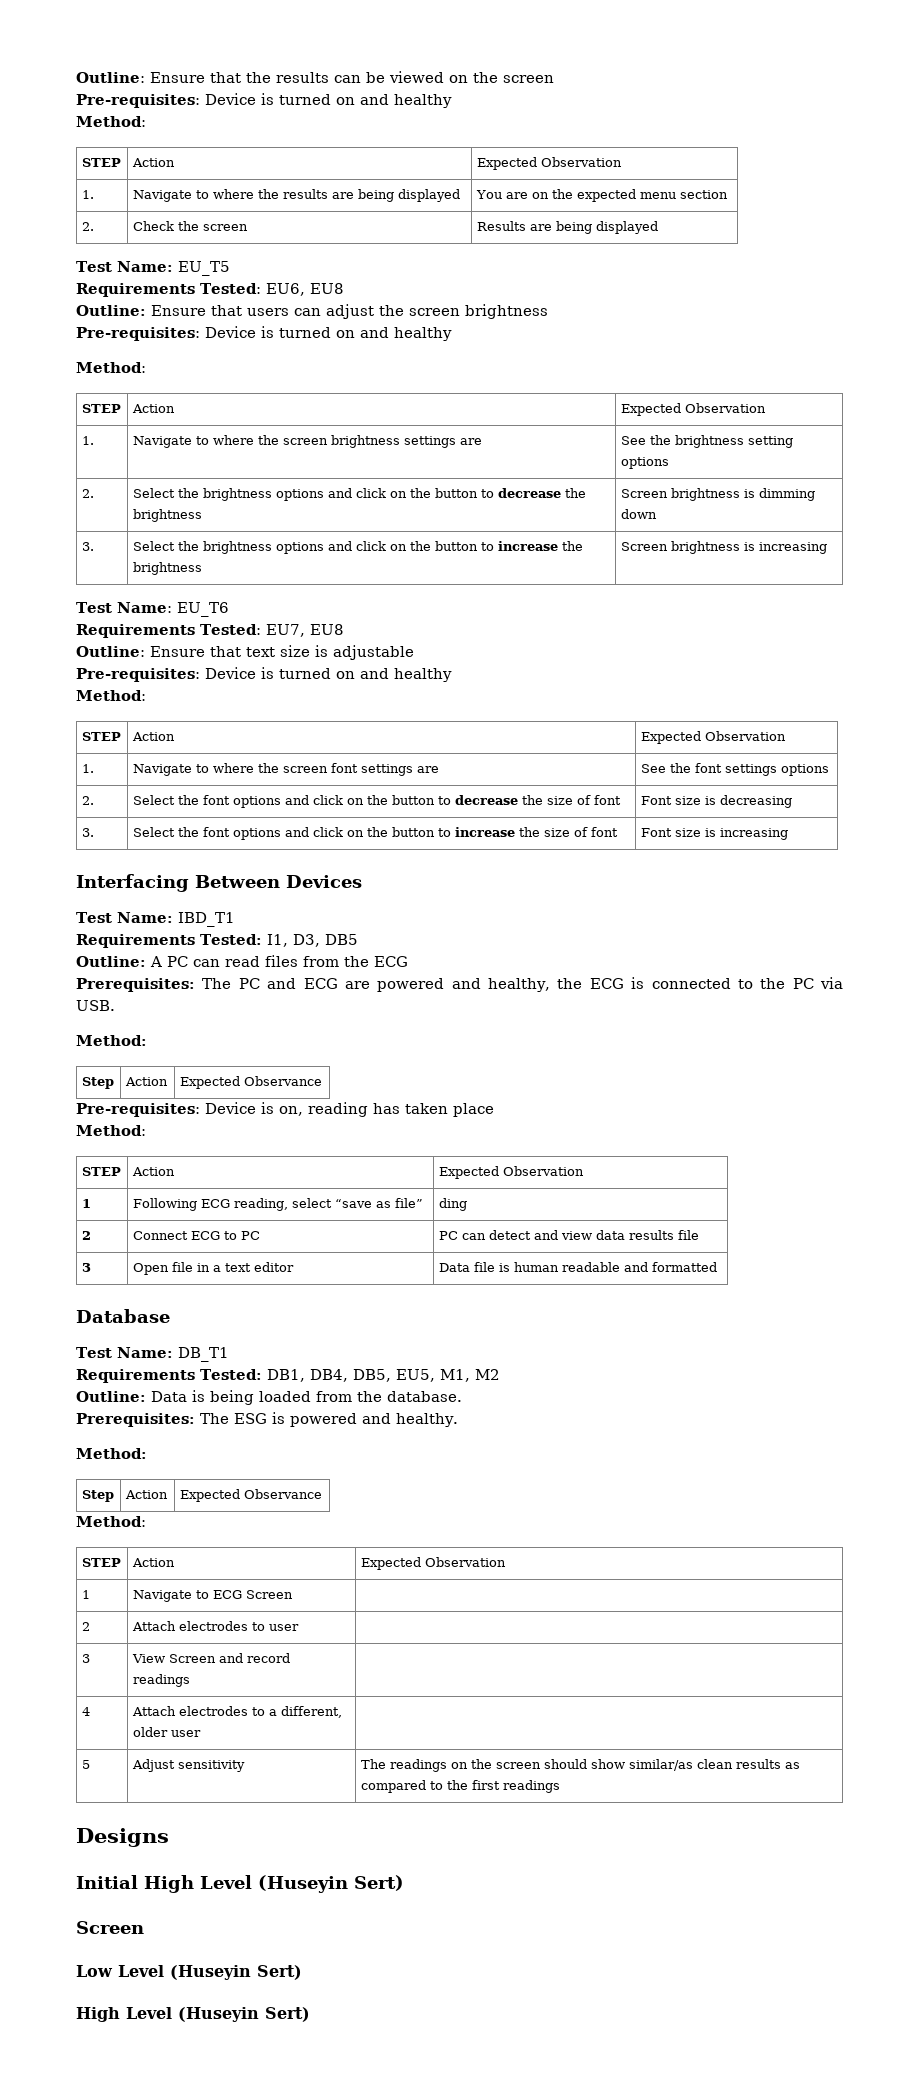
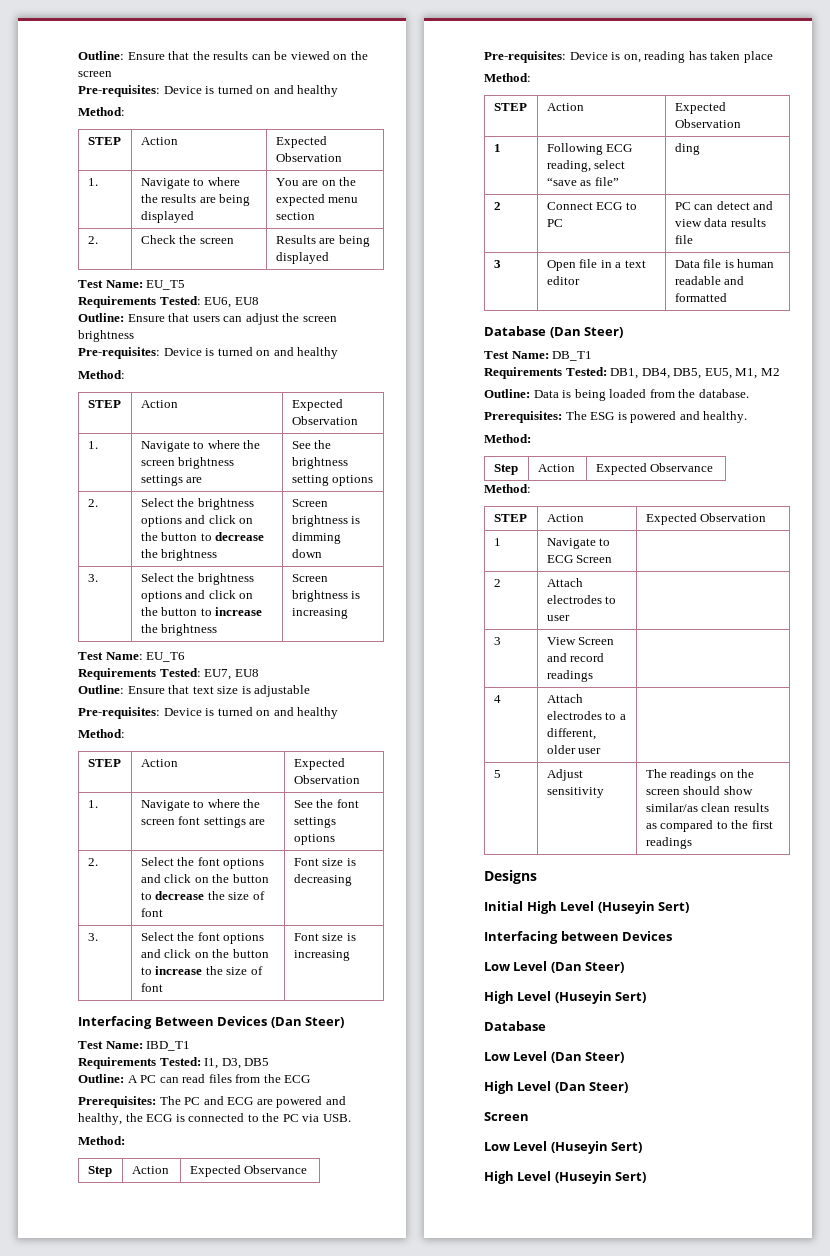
(362, 881) none -> [270,1017,345,1028] (Dan Steer)
(170, 1316) none -> [549,327,624,338] (Dan Steer)
(404, 1883) none -> [484,931,673,944] [484,961,625,973] [484,991,647,1004] [484,1021,546,1031] [484,1051,625,1063] [484,1081,629,1094] // Interfacing between Devices // Low Level (Dan Steer) // High Level (Huseyin Sert) // Database // Low Level (Dan Steer) // High Level (Dan Steer)

